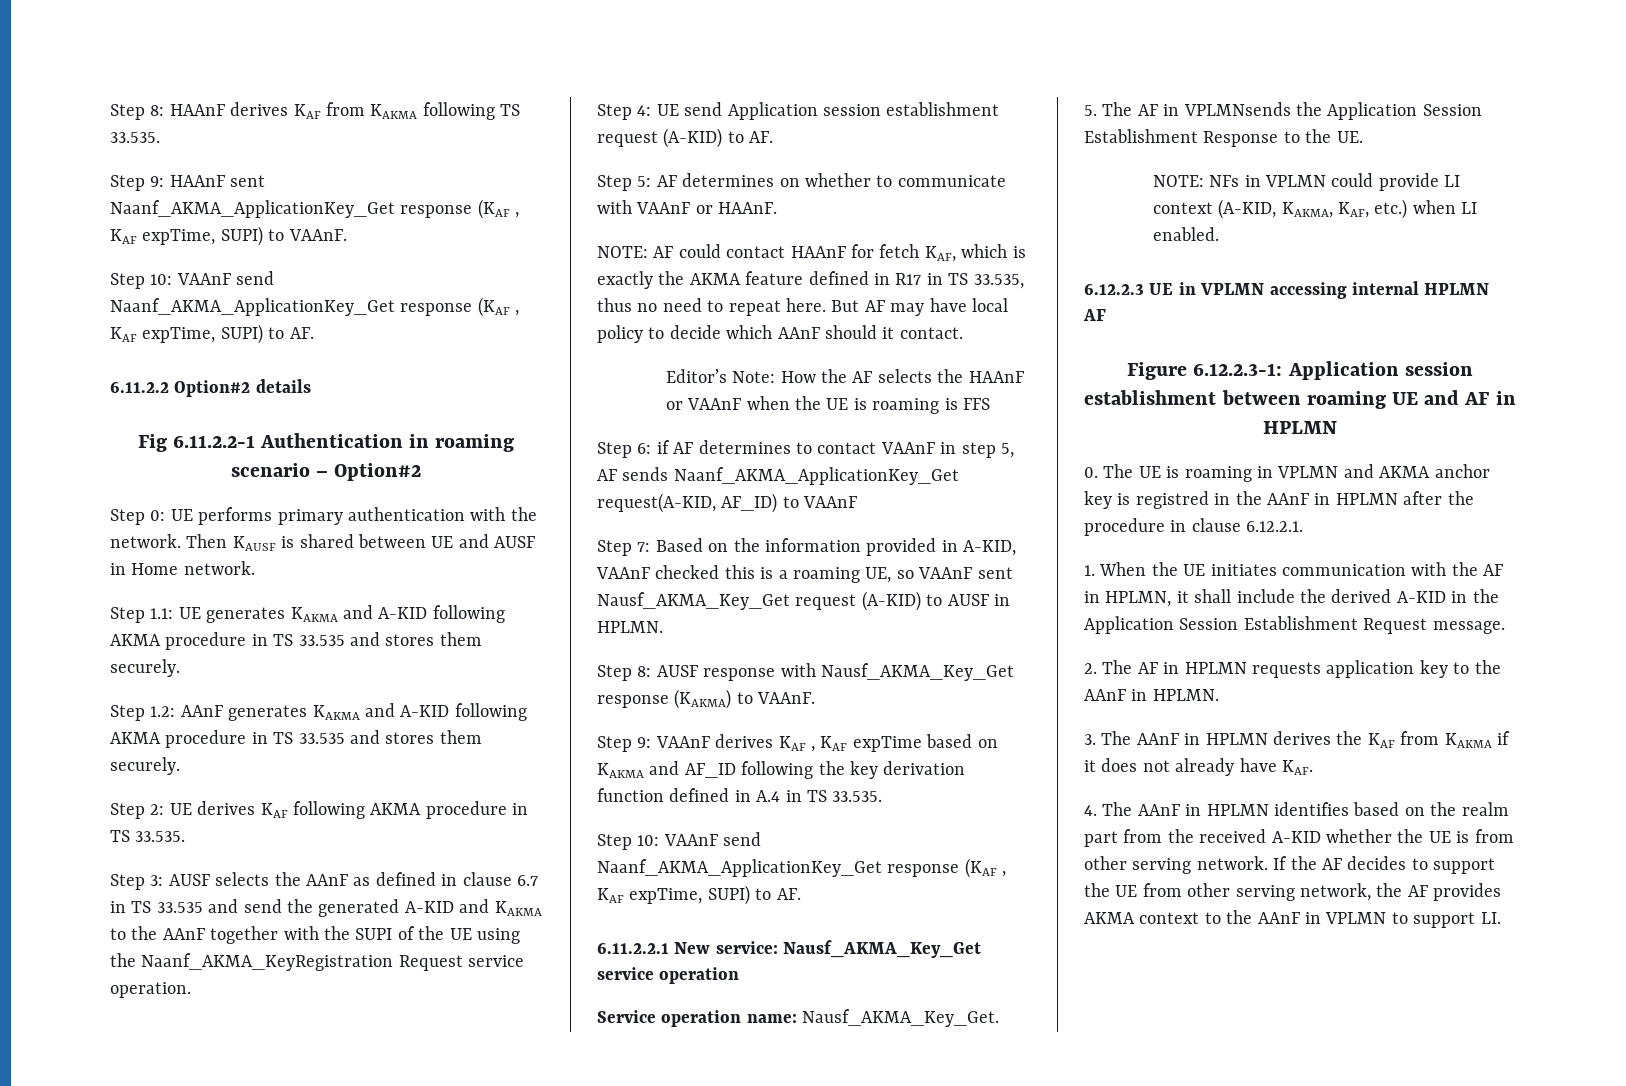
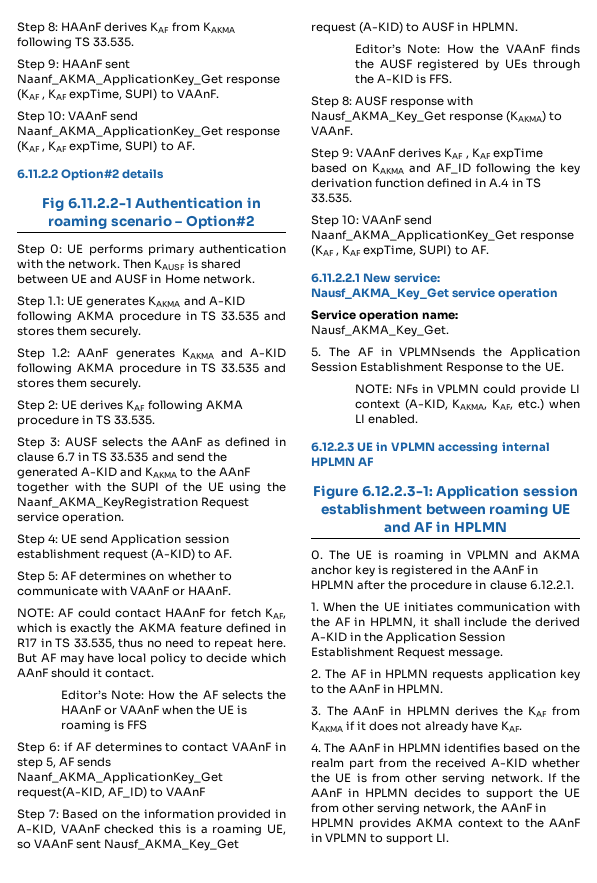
(663, 627) none -> [354,44,580,54] [354,59,580,71] [354,74,453,84] // Editor’s Note: How the VAAnF finds the AUSF registered by UEs through the A-KID is FFS.
[1135,491,1209,509] registred -> [391,565,454,577] registered
[1322,858,1342,870] AF -> [311,788,408,797] AAnF in HPLMN
[1407,885,1428,897] AF -> [500,803,546,812] [311,818,354,827] AAnF in HPLMN

